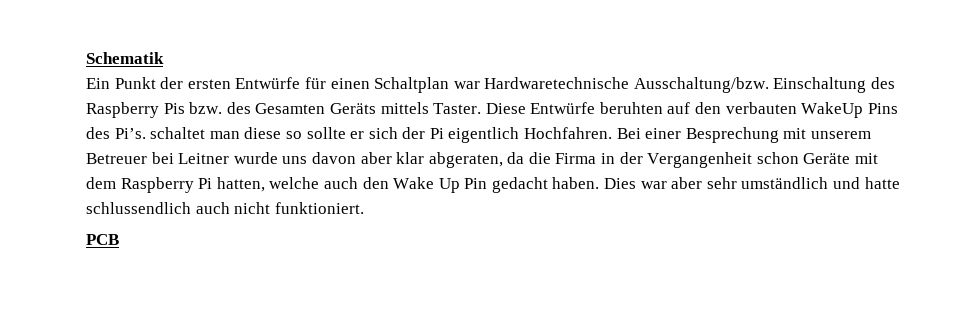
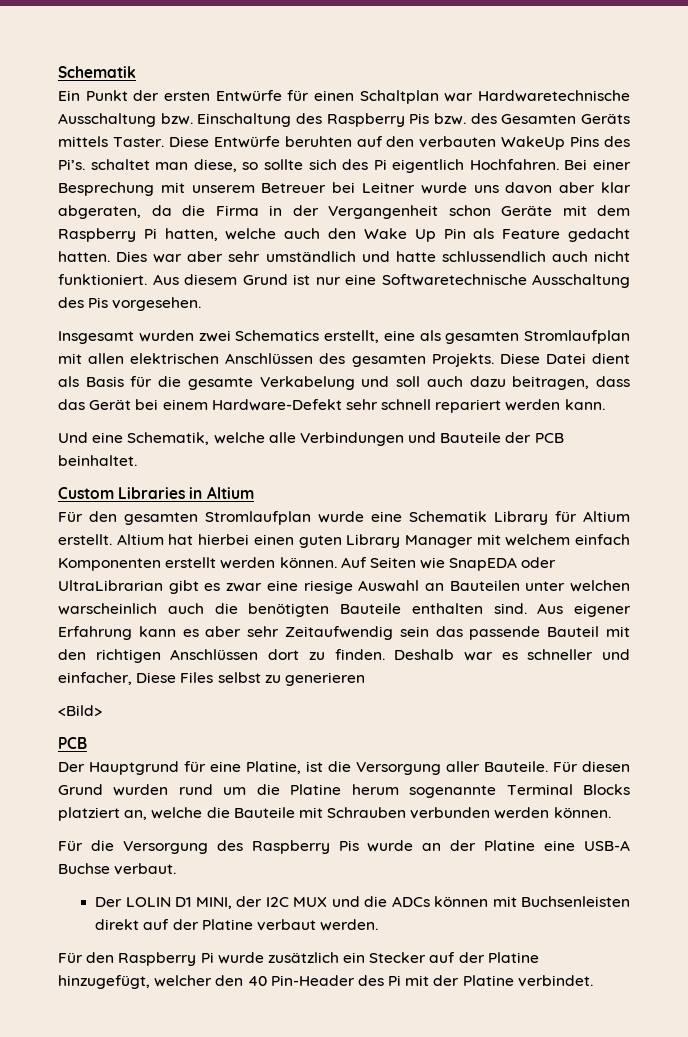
[633,77,769,93] Ausschaltung/bzw. -> [58,113,193,127] Ausschaltung bzw.
[244,127,282,139] diese -> [193,159,237,172] diese,
[350,127,426,139] er sich der -> [308,159,369,170] sich des
[491,177,600,193] gedacht haben. -> [473,228,630,242] [58,251,110,262] als Feature gedacht hatten.
[86,234,119,245] // PCB -> [152,274,630,288] [58,297,202,311] [58,330,630,344] [58,353,631,367] [58,376,631,390] [58,399,605,413] [58,432,564,446] [58,455,137,466] [58,486,254,499] [58,511,630,525] [58,534,630,548] [58,557,557,571] [58,580,630,594] [58,603,631,617] [58,626,630,640] [58,649,630,663] [58,672,365,686] [58,705,102,716] [58,737,87,749] [58,761,630,775] [58,784,631,798] [58,807,611,821] [58,840,630,854] [58,863,177,875] [95,896,630,909] [95,919,379,931] [58,952,539,966] [58,975,593,989] Aus diesem Grund ist nur eine Softwaretechnische Ausschaltung des Pis vorgesehen. // Insgesamt wurden zwei Schematics erstellt, eine als gesamten Stromlaufplan mit allen elektrischen Anschlüssen des gesamten Projekts. Diese Datei dient als Basis für die gesamte Verkabelung und soll auch dazu beitragen, dass das Gerät bei einem Hardware-Defekt sehr schnell repariert werden kann. // Und eine Schematik, welche alle Verbindungen und Bauteile der PCB beinhaltet. // Custom Libraries in Altium // Für den gesamten Stromlaufplan wurde eine Schematik Library für Altium erstellt. Altium hat hierbei einen guten Library Manager mit welchem einfach Komponenten erstellt werden können. Auf Seiten wie SnapEDA oder UltraLibrarian gibt es zwar eine riesige Auswahl an Bauteilen unter welchen warscheinlich auch die benötigten Bauteile enthalten sind. Aus eigener Erfahrung kann es aber sehr Zeitaufwendig sein das passende Bauteil mit den richtigen Anschlüssen dort zu finden. Deshalb war es schneller und einfacher, Diese Files selbst zu generieren // <Bild> // PCB // Der Hauptgrund für eine Platine, ist die Versorgung aller Bauteile. Für diesen Grund wurden rund um die Platine herum sogenannte Terminal Blocks platziert an, welche die Bauteile mit Schrauben verbunden werden können. // Für die Versorgung des Raspberry Pis wurde an der Platine eine USB-A Buchse verbaut. // Der LOLIN D1 MINI, der I2C MUX und die ADCs können mit Buchsenleisten direkt auf der Platine verbaut werden. // Für den Raspberry Pi wurde zusätzlich ein Stecker auf der Platine hinzugefügt, welcher den 40 Pin-Header des Pi mit der Platine verbindet.

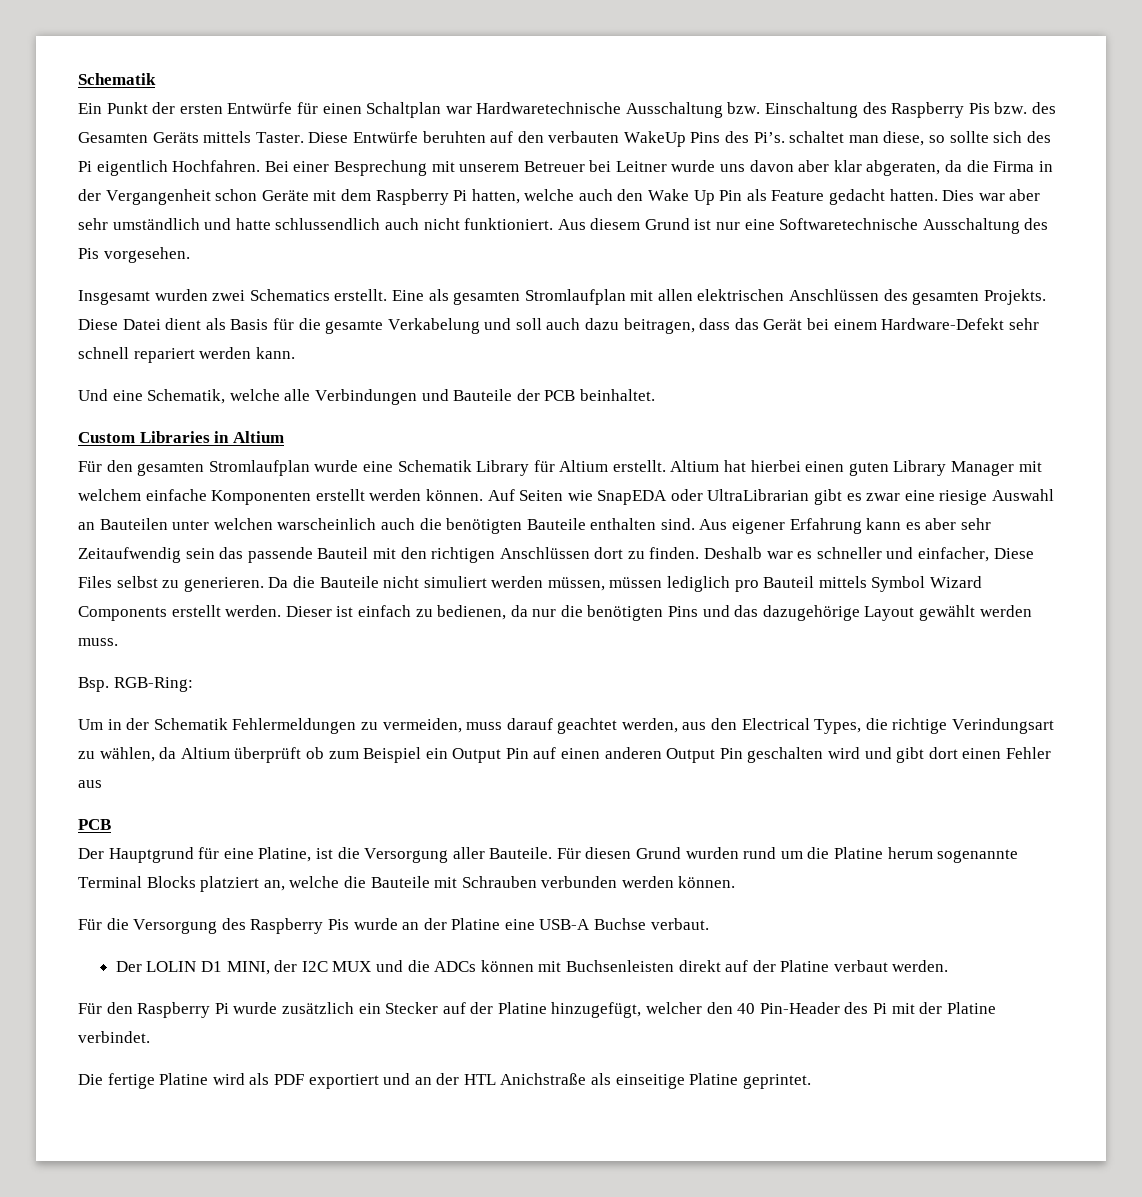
[324,330,415,343] erstellt, eine -> [334,289,424,301] erstellt. Eine
[575,534,630,545] einfach -> [145,489,207,501] einfache
[284,672,365,686] [58,705,102,716] generieren // <Bild> -> [183,576,983,592] [78,605,1032,621] [78,638,118,646] [78,677,193,692] [78,718,1055,734] [78,747,1051,763] [78,780,102,788] generieren. Da die Bauteile nicht simuliert werden müssen, müssen lediglich pro Bauteil mittels Symbol Wizard Components erstellt werden. Dieser ist einfach zu bedienen, da nur die benötigten Pins und das dazugehörige Layout gewählt werden muss. // Bsp. RGB-Ring: // Um in der Schematik Fehlermeldungen zu vermeiden, muss darauf geachtet werden, aus den Electrical Types, die richtige Verindungsart zu wählen, da Altium überprüft ob zum Beispiel ein Output Pin auf einen anderen Output Pin geschalten wird und gibt dort einen Fehler aus
(593, 981) none -> [78,1073,811,1089] // Die fertige Platine wird als PDF exportiert und an der HTL Anichstraße als einseitige Platine geprintet.

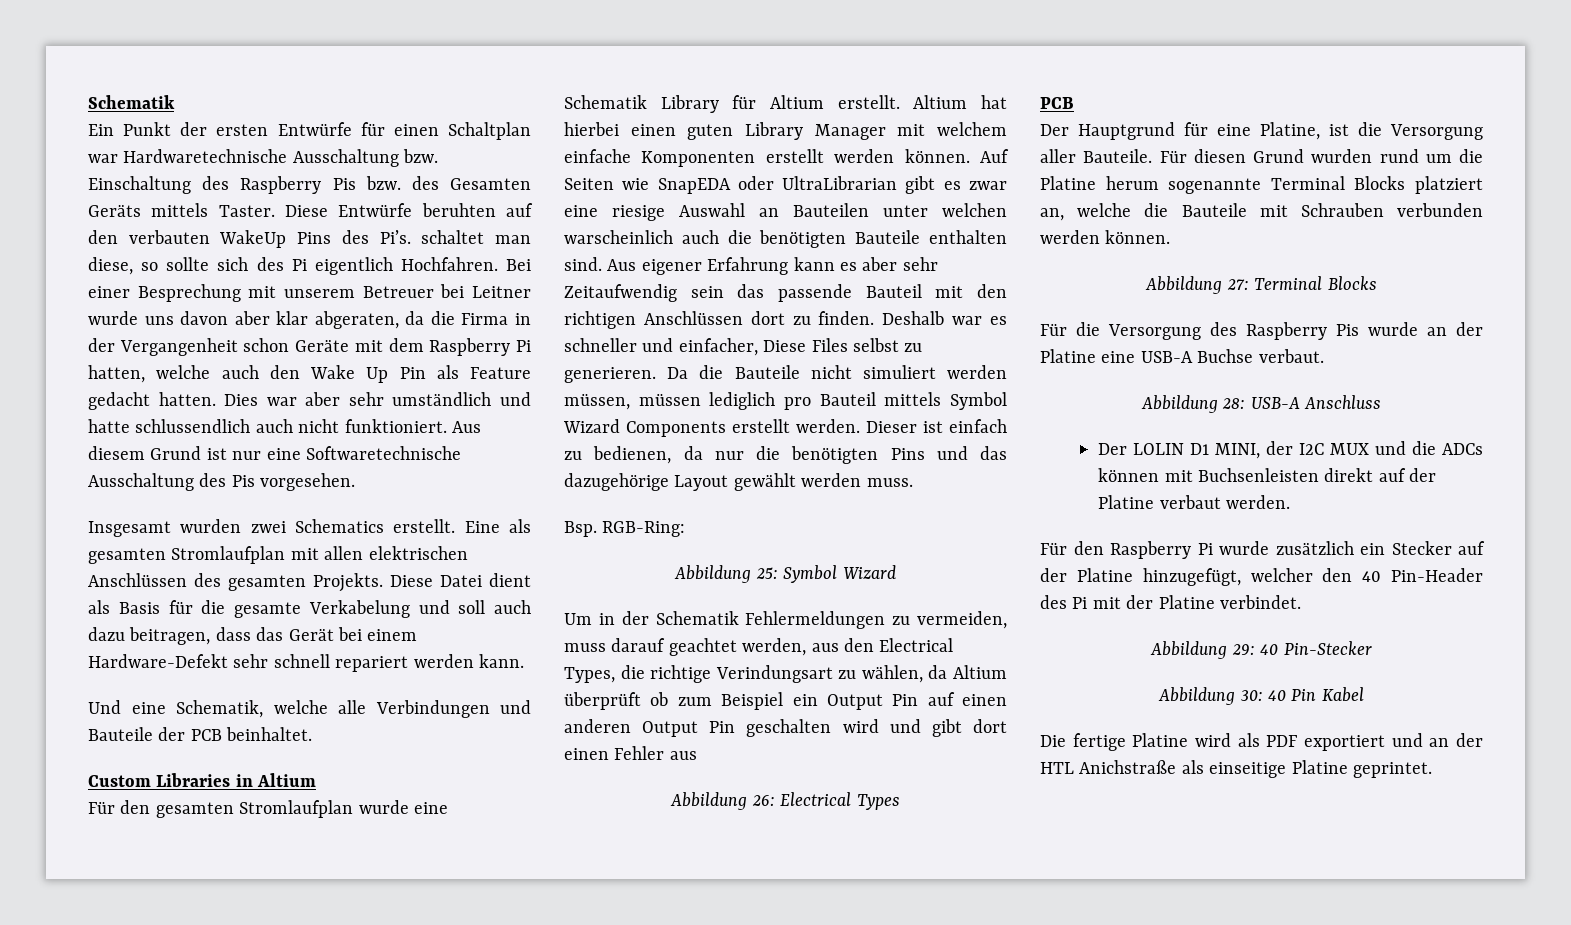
(193, 684) none -> [674,565,896,583] // Abbildung 25: Symbol Wizard
(102, 784) none -> [670,792,900,810] // Abbildung 26: Electrical Types
(736, 882) none -> [1145,276,1377,294] // Abbildung 27: Terminal Blocks
(709, 924) none -> [1140,395,1382,413] // Abbildung 28: USB-A Anschluss
(150, 1037) none -> [1150,641,1372,659] [1158,687,1364,705] // Abbildung 29: 40 Pin-Stecker // Abbildung 30: 40 Pin Kabel

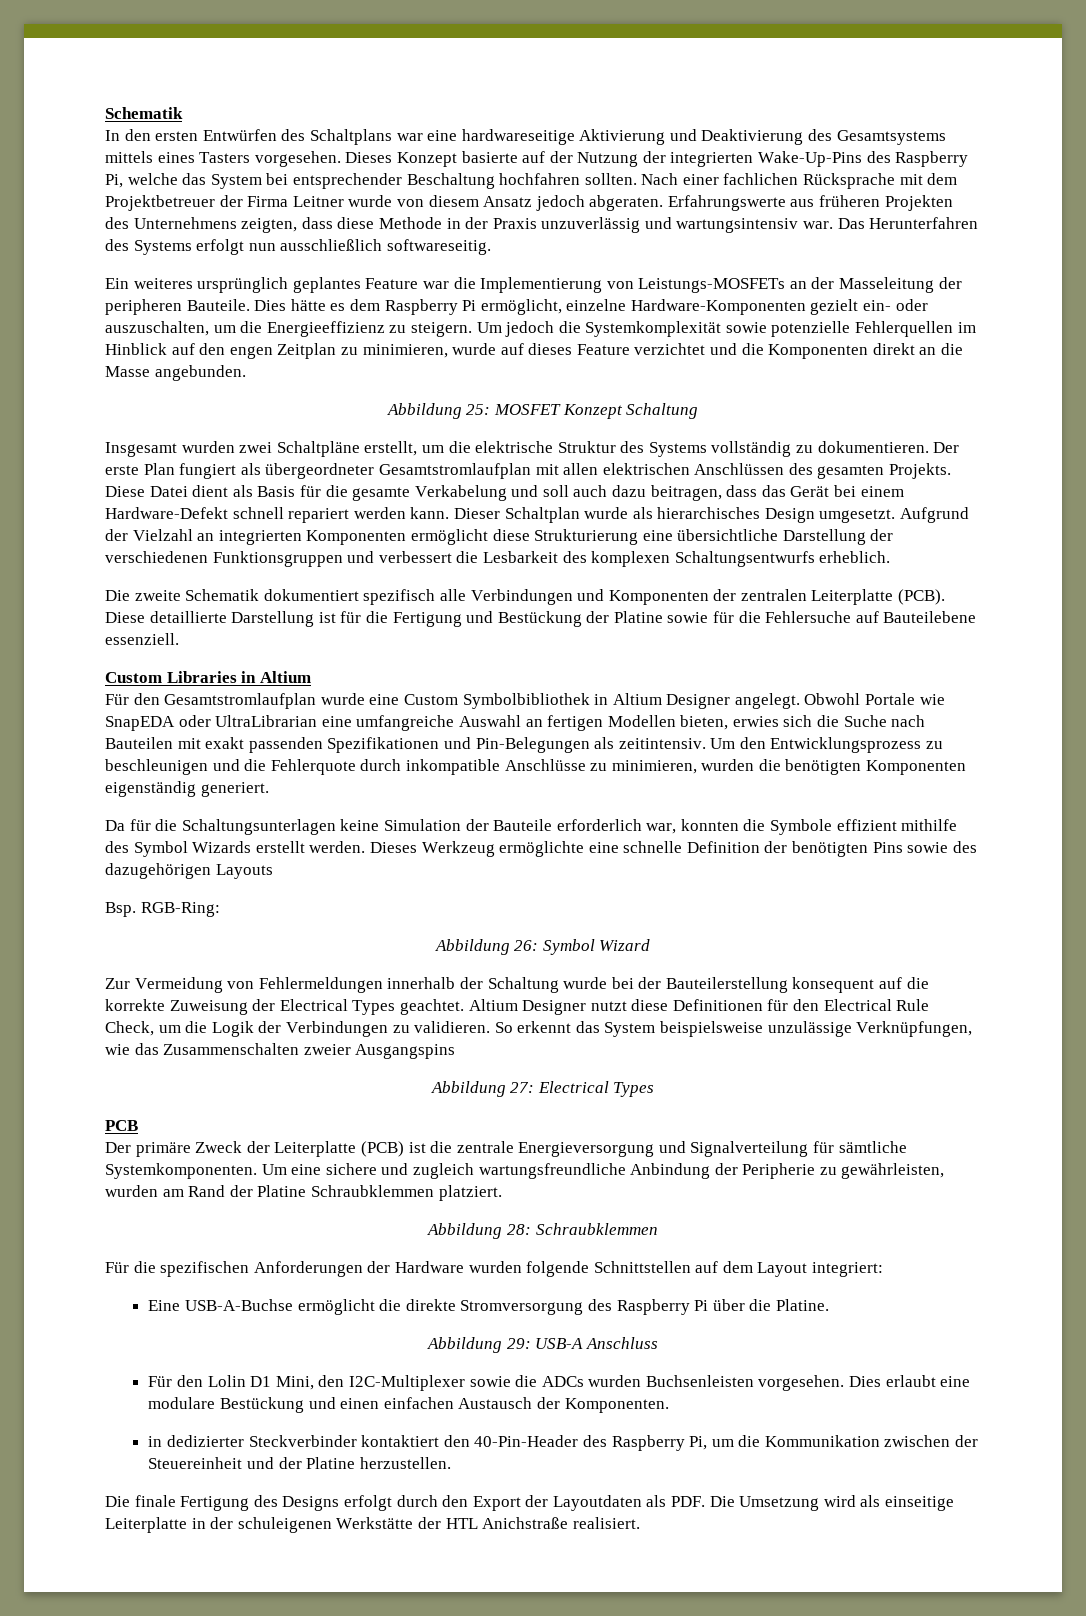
[88,122,531,140] [88,149,439,167] [88,176,532,194] [88,203,533,217] [88,230,531,248] [88,257,531,275] [88,284,531,302] [88,311,531,329] [88,338,531,356] [88,365,531,383] [88,392,531,410] [88,419,481,433] [88,446,461,460] [88,473,356,491] [88,519,531,537] [88,546,286,564] Ein Punkt der ersten Entwürfe für einen Schaltplan war Hardwaretechnische Ausschaltung bzw. Einschaltung des Raspberry Pis bzw. des Gesamten Geräts mittels Taster. Diese Entwürfe beruhten auf den verbauten WakeUp Pins des Pi’s. schaltet man diese, so sollte sich des Pi eigentlich Hochfahren. Bei einer Besprechung mit unserem Betreuer bei Leitner wurde uns davon aber klar abgeraten, da die Firma in der Vergangenheit schon Geräte mit dem Raspberry Pi hatten, welche auch den Wake Up Pin als Feature gedacht hatten. Dies war aber sehr umständlich und hatte schlussendlich auch nicht funktioniert. Aus diesem Grund ist nur eine Softwaretechnische Ausschaltung des Pis vorgesehen. // Insgesamt wurden zwei Schematics erstellt. Eine als gesamten Stromlaufplan -> [105,129,946,145] [105,151,969,167] [105,173,958,189] [105,195,953,211] [105,217,979,233] [105,239,491,255] [105,277,962,293] [105,299,928,315] [105,321,976,337] [105,343,964,359] [105,365,246,381] [386,403,699,419] [105,441,960,457] [105,463,531,479] In den ersten Entwürfen des Schaltplans war eine hardwareseitige Aktivierung und Deaktivierung des Gesamtsystems mittels eines Tasters vorgesehen. Dieses Konzept basierte auf der Nutzung der integrierten Wake-Up-Pins des Raspberry Pi, welche das System bei entsprechender Beschaltung hochfahren sollten. Nach einer fachlichen Rücksprache mit dem Projektbetreuer der Firma Leitner wurde von diesem Ansatz jedoch abgeraten. Erfahrungswerte aus früheren Projekten des Unternehmens zeigten, dass diese Methode in der Praxis unzuverlässig und wartungsintensiv war. Das Herunterfahren des Systems erfolgt nun ausschließlich softwareseitig. // Ein weiteres ursprünglich geplantes Feature war die Implementierung von Leistungs-MOSFETs an der Masseleitung der peripheren Bauteile. Dies hätte es dem Raspberry Pi ermöglicht, einzelne Hardware-Komponenten gezielt ein- oder auszuschalten, um die Energieeffizienz zu steigern. Um jedoch die Systemkomplexität sowie potenzielle Fehlerquellen im Hinblick auf den engen Zeitplan zu minimieren, wurde auf dieses Feature verzichtet und die Komponenten direkt an die Masse angebunden. // Abbildung 25: MOSFET Konzept Schaltung // Insgesamt wurden zwei Schaltpläne erstellt, um die elektrische Struktur des Systems vollständig zu dokumentieren. Der erste Plan fungiert als übergeordneter Gesamtstromlaufplan
[233,654,269,668] sehr -> (228, 513) none
[88,700,531,718] [88,727,313,741] // Und eine Schematik, welche alle Verbindungen und Bauteile der PCB beinhaltet. -> [453,507,970,523] [105,529,894,545] [105,551,891,567] [105,589,946,605] [105,611,977,627] [105,633,179,645] Dieser Schaltplan wurde als hierarchisches Design umgesetzt. Aufgrund der Vielzahl an integrierten Komponenten ermöglicht diese Strukturierung eine übersichtliche Darstellung der verschiedenen Funktionsgruppen und verbessert die Lesbarkeit des komplexen Schaltungsentwurfs erheblich. // Die zweite Schematik dokumentiert spezifisch alle Verbindungen und Komponenten der zentralen Leiterplatte (PCB). Diese detaillierte Darstellung ist für die Fertigung und Bestückung der Platine sowie für die Fehlersuche auf Bauteilebene essenziell.
[155,800,448,818] [564,95,1008,113] [564,122,1007,140] [564,149,1009,167] [564,176,1007,194] [564,203,1007,221] [564,230,1007,248] [564,257,938,275] [564,284,1008,302] [564,311,1007,329] [564,338,923,356] [564,365,1007,383] [564,392,1008,410] [563,419,1007,437] [564,446,1007,464] [564,473,913,491] gesamten Stromlaufplan wurde eine Schematik Library für Altium erstellt. Altium hat hierbei einen guten Library Manager mit welchem einfache Komponenten erstellt werden können. Auf Seiten wie SnapEDA oder UltraLibrarian gibt es zwar eine riesige Auswahl an Bauteilen unter welchen warscheinlich auch die benötigten Bauteile enthalten sind. Aus eigener Erfahrung kann es aber sehr Zeitaufwendig sein das passende Bauteil mit den richtigen Anschlüssen dort zu finden. Deshalb war es schneller und einfacher, Diese Files selbst zu generieren. Da die Bauteile nicht simuliert werden müssen, müssen lediglich pro Bauteil mittels Symbol Wizard Components erstellt werden. Dieser ist einfach zu bedienen, da nur die benötigten Pins und das dazugehörige Layout gewählt werden muss. -> [164,693,945,709] [105,715,926,731] [105,737,944,753] [105,759,967,775] [105,781,269,797] [105,819,958,835] [105,841,977,857] [105,863,273,879] Gesamtstromlaufplan wurde eine Custom Symbolbibliothek in Altium Designer angelegt. Obwohl Portale wie SnapEDA oder UltraLibrarian eine umfangreiche Auswahl an fertigen Modellen bieten, erwies sich die Suche nach Bauteilen mit exakt passenden Spezifikationen und Pin-Belegungen als zeitintensiv. Um den Entwicklungsprozess zu beschleunigen und die Fehlerquote durch inkompatible Anschlüsse zu minimieren, wurden die benötigten Komponenten eigenständig generiert. // Da für die Schaltungsunterlagen keine Simulation der Bauteile erforderlich war, konnten die Symbole effizient mithilfe des Symbol Wizards erstellt werden. Dieses Werkzeug ermöglichte eine schnelle Definition der benötigten Pins sowie des dazugehörigen Layouts
[755,567,778,579] 25: -> [514,940,539,951] 26:
[564,611,1007,629] [564,638,954,656] [564,665,1007,683] [564,692,1007,710] [564,719,1008,737] [564,746,697,760] [670,792,775,810] Um in der Schematik Fehlermeldungen zu vermeiden, muss darauf geachtet werden, aus den Electrical Types, die richtige Verindungsart zu wählen, da Altium überprüft ob zum Beispiel ein Output Pin auf einen anderen Output Pin geschalten wird und gibt dort einen Fehler aus // Abbildung 26: -> [105,977,929,993] [105,999,930,1015] [105,1021,973,1037] [105,1043,456,1059] [430,1081,535,1097] Zur Vermeidung von Fehlermeldungen innerhalb der Schaltung wurde bei der Bauteilerstellung konsequent auf die korrekte Zuweisung der Electrical Types geachtet. Altium Designer nutzt diese Definitionen für den Electrical Rule Check, um die Logik der Verbindungen zu validieren. So erkennt das System beispielsweise unzulässige Verknüpfungen, wie das Zusammenschalten zweier Ausgangspins // Abbildung 27:
[1078,122,1483,140] [1040,149,1483,163] [1040,176,1483,194] [1040,203,1483,221] [1040,230,1171,244] [1145,276,1377,294] [1040,322,1483,340] [1040,349,1324,363] [1140,395,1246,413] Hauptgrund für eine Platine, ist die Versorgung aller Bauteile. Für diesen Grund wurden rund um die Platine herum sogenannte Terminal Blocks platziert an, welche die Bauteile mit Schrauben verbunden werden können. // Abbildung 27: Terminal Blocks // Für die Versorgung des Raspberry Pis wurde an der Platine eine USB-A Buchse verbaut. // Abbildung 28: -> [135,1141,907,1157] [105,1163,945,1179] [105,1185,502,1201] [427,1223,658,1239] [105,1261,884,1277] [148,1299,829,1315] [427,1337,531,1353] primäre Zweck der Leiterplatte (PCB) ist die zentrale Energieversorgung und Signalverteilung für sämtliche Systemkomponenten. Um eine sichere und zugleich wartungsfreundliche Anbindung der Peripherie zu gewährleisten, wurden am Rand der Platine Schraubklemmen platziert. // Abbildung 28: Schraubklemmen // Für die spezifischen Anforderungen der Hardware wurden folgende Schnittstellen auf dem Layout integriert: // Eine USB-A-Buchse ermöglicht die direkte Stromversorgung des Raspberry Pi über die Platine. // Abbildung 29:
[1098,441,1483,459] [1098,468,1437,482] [1098,495,1291,509] [1040,541,1485,559] [1040,568,1483,586] [1040,595,1301,609] [1150,641,1372,659] [1158,687,1364,705] [1040,733,1483,751] [1040,760,1432,778] Der LOLIN D1 MINI, der I2C MUX und die ADCs können mit Buchsenleisten direkt auf der Platine verbaut werden. // Für den Raspberry Pi wurde zusätzlich ein Stecker auf der Platine hinzugefügt, welcher den 40 Pin-Header des Pi mit der Platine verbindet. // Abbildung 29: 40 Pin-Stecker // Abbildung 30: 40 Pin Kabel // Die fertige Platine wird als PDF exportiert und an der HTL Anichstraße als einseitige Platine geprintet. -> [148,1375,971,1391] [148,1397,669,1413] [148,1435,979,1451] [148,1457,451,1469] [105,1495,955,1511] [105,1517,640,1533] Für den Lolin D1 Mini, den I2C-Multiplexer sowie die ADCs wurden Buchsenleisten vorgesehen. Dies erlaubt eine modulare Bestückung und einen einfachen Austausch der Komponenten. // in dedizierter Steckverbinder kontaktiert den 40-Pin-Header des Raspberry Pi, um die Kommunikation zwischen der Steuereinheit und der Platine herzustellen. // Die finale Fertigung des Designs erfolgt durch den Export der Layoutdaten als PDF. Die Umsetzung wird als einseitige Leiterplatte in der schuleigenen Werkstätte der HTL Anichstraße realisiert.

